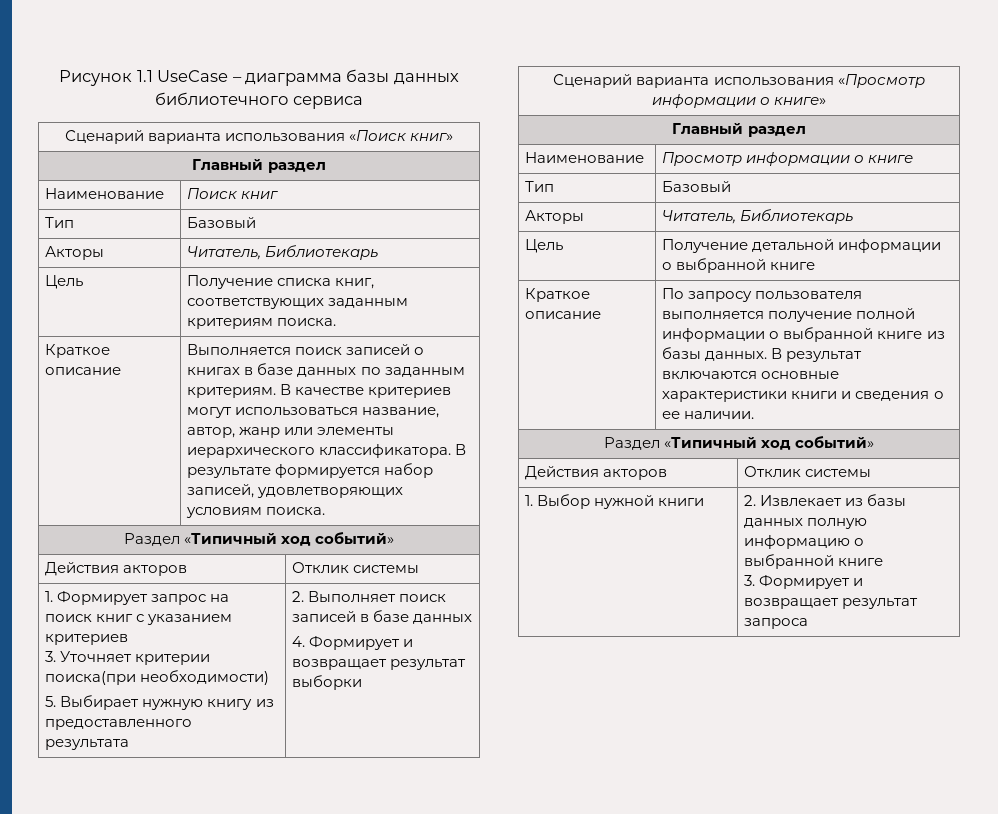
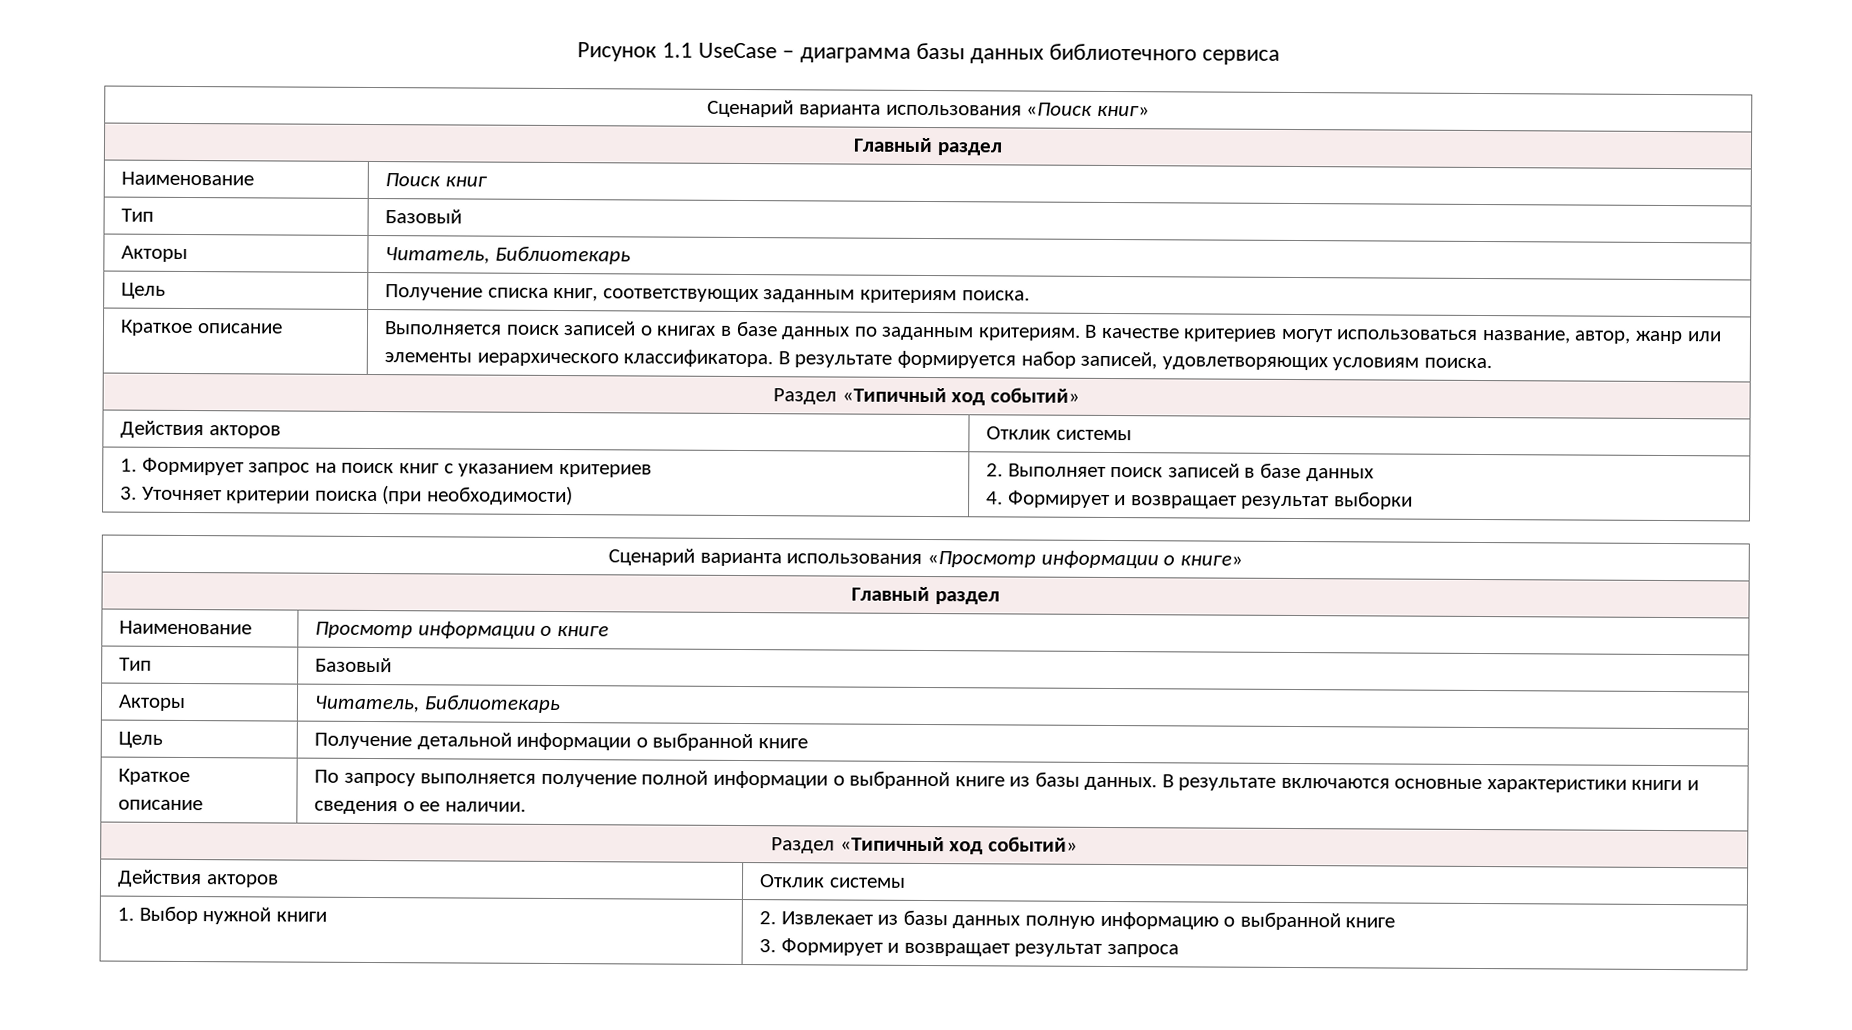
[45,671,137,685] поиска(при -> [314,485,423,505] поиска (при
[45,695,274,710] [45,719,193,730] [45,739,130,750] // 5. Выбирает нужную книгу из предоставленного результата -> (574, 495) none
[755,291,863,300] пользователя -> (416, 779) none
[786,351,863,362] результат -> [1178,777,1277,791] результате

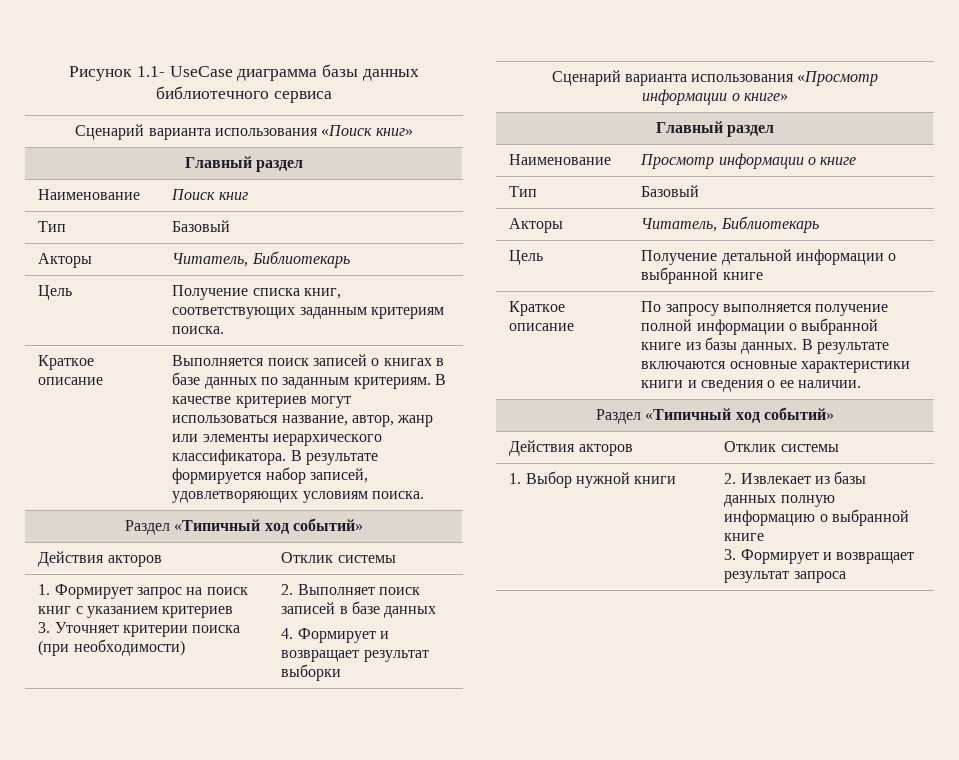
[661,42,795,59] 1.1 UseCase – -> [136,66,233,77] 1.1- UseCase

